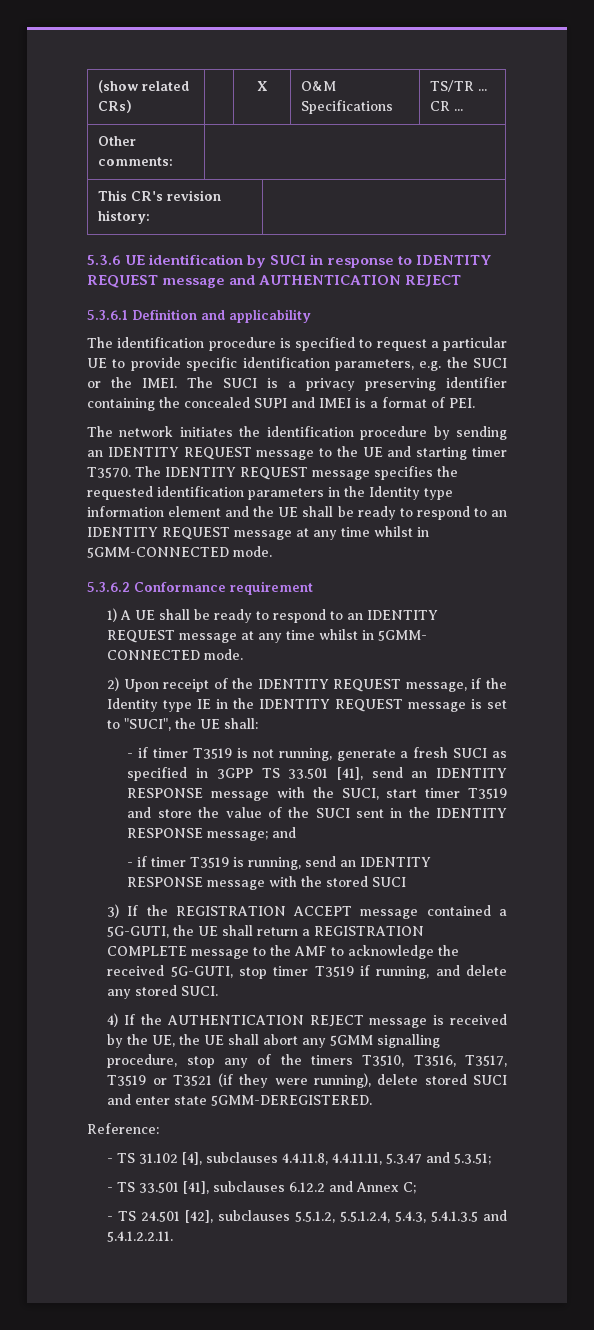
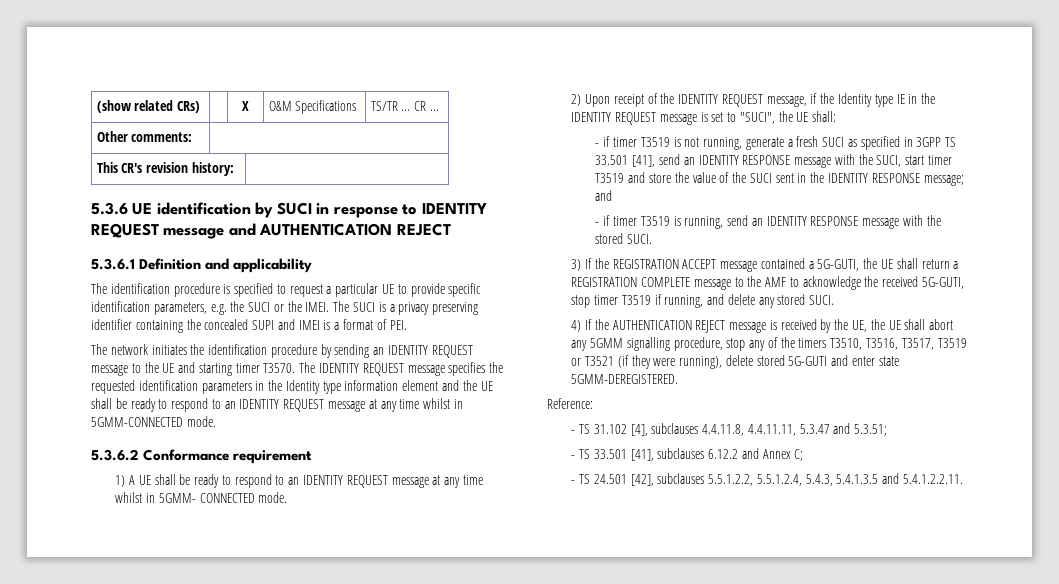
[372,877,407,887] SUCI -> [627,234,653,244] SUCI.
[473,1075,508,1085] SUCI -> [788,356,828,366] 5G-GUTI
[295,1211,336,1223] 5.5.1.2, -> [708,474,754,486] 5.5.1.2.2,

